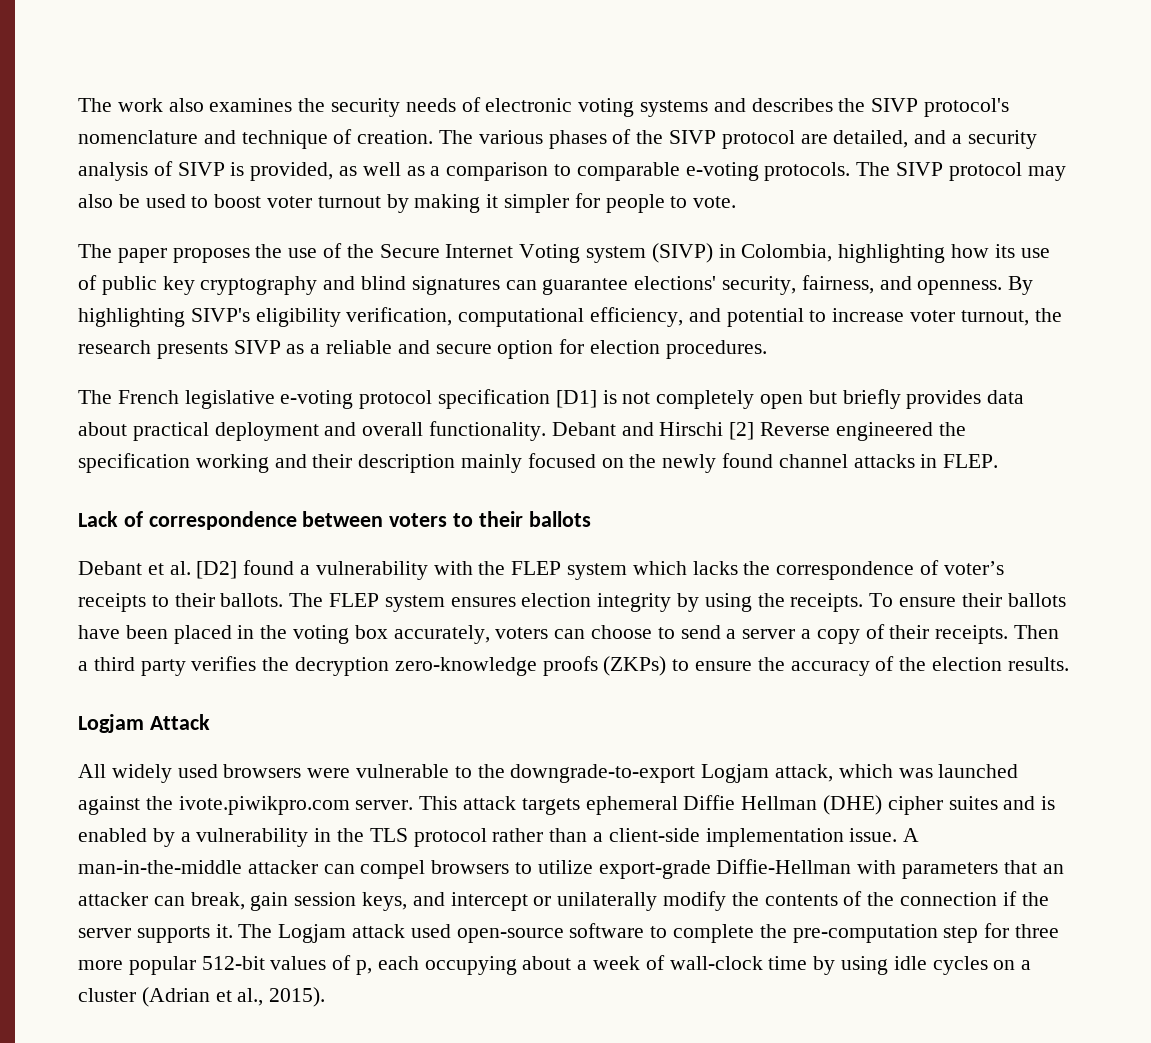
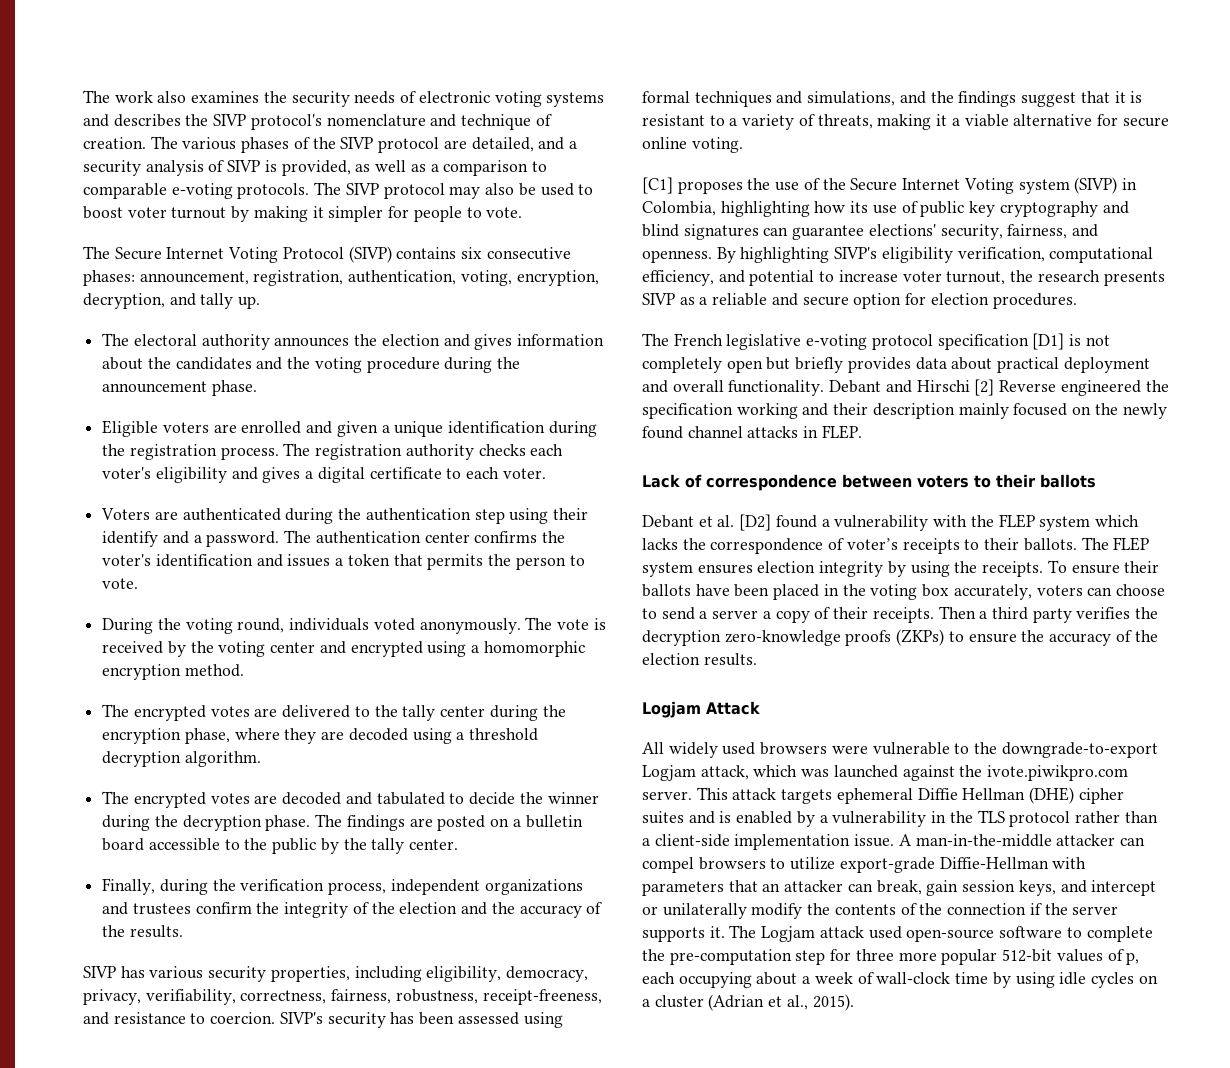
[117,248,167,263] paper -> [114,246,571,263] [83,270,599,286] [83,293,261,309] [102,333,605,350] [102,357,521,373] [102,380,257,396] [102,420,597,437] [102,443,564,460] [102,467,546,483] [101,508,589,524] [102,530,566,547] [102,554,585,570] [102,578,139,589] [102,617,606,634] [102,641,585,657] [102,664,244,680] [102,704,566,721] [102,728,539,744] [102,751,261,767] [102,791,599,808] [102,814,583,831] [102,838,459,854] [102,878,583,895] [102,902,603,918] [102,925,183,938] [83,966,589,982] [83,989,602,1005] [83,1012,563,1028] [642,91,1143,107] [642,114,1169,130] [642,137,743,153] [642,177,673,194] Secure Internet Voting Protocol (SIVP) contains six consecutive phases: announcement, registration, authentication, voting, encryption, decryption, and tally up. // The electoral authority announces the election and gives information about the candidates and the voting procedure during the announcement phase. // Eligible voters are enrolled and given a unique identification during the registration process. The registration authority checks each voter's eligibility and gives a digital certificate to each voter. // Voters are authenticated during the authentication step using their identify and a password. The authentication center confirms the voter's identification and issues a token that permits the person to vote. // During the voting round, individuals voted anonymously. The vote is received by the voting center and encrypted using a homomorphic encryption method. // The encrypted votes are delivered to the tally center during the encryption phase, where they are decoded using a threshold decryption algorithm. // The encrypted votes are decoded and tabulated to decide the winner during the decryption phase. The findings are posted on a bulletin board accessible to the public by the tally center. // Finally, during the verification process, independent organizations and trustees confirm the integrity of the election and the accuracy of the results. // SIVP has various security properties, including eligibility, democracy, privacy, verifiability, correctness, fairness, robustness, receipt-freeness, and resistance to coercion. SIVP's security has been assessed using formal techniques and simulations, and the findings suggest that it is resistant to a variety of threats, making it a viable alternative for secure online voting. // [C1]

